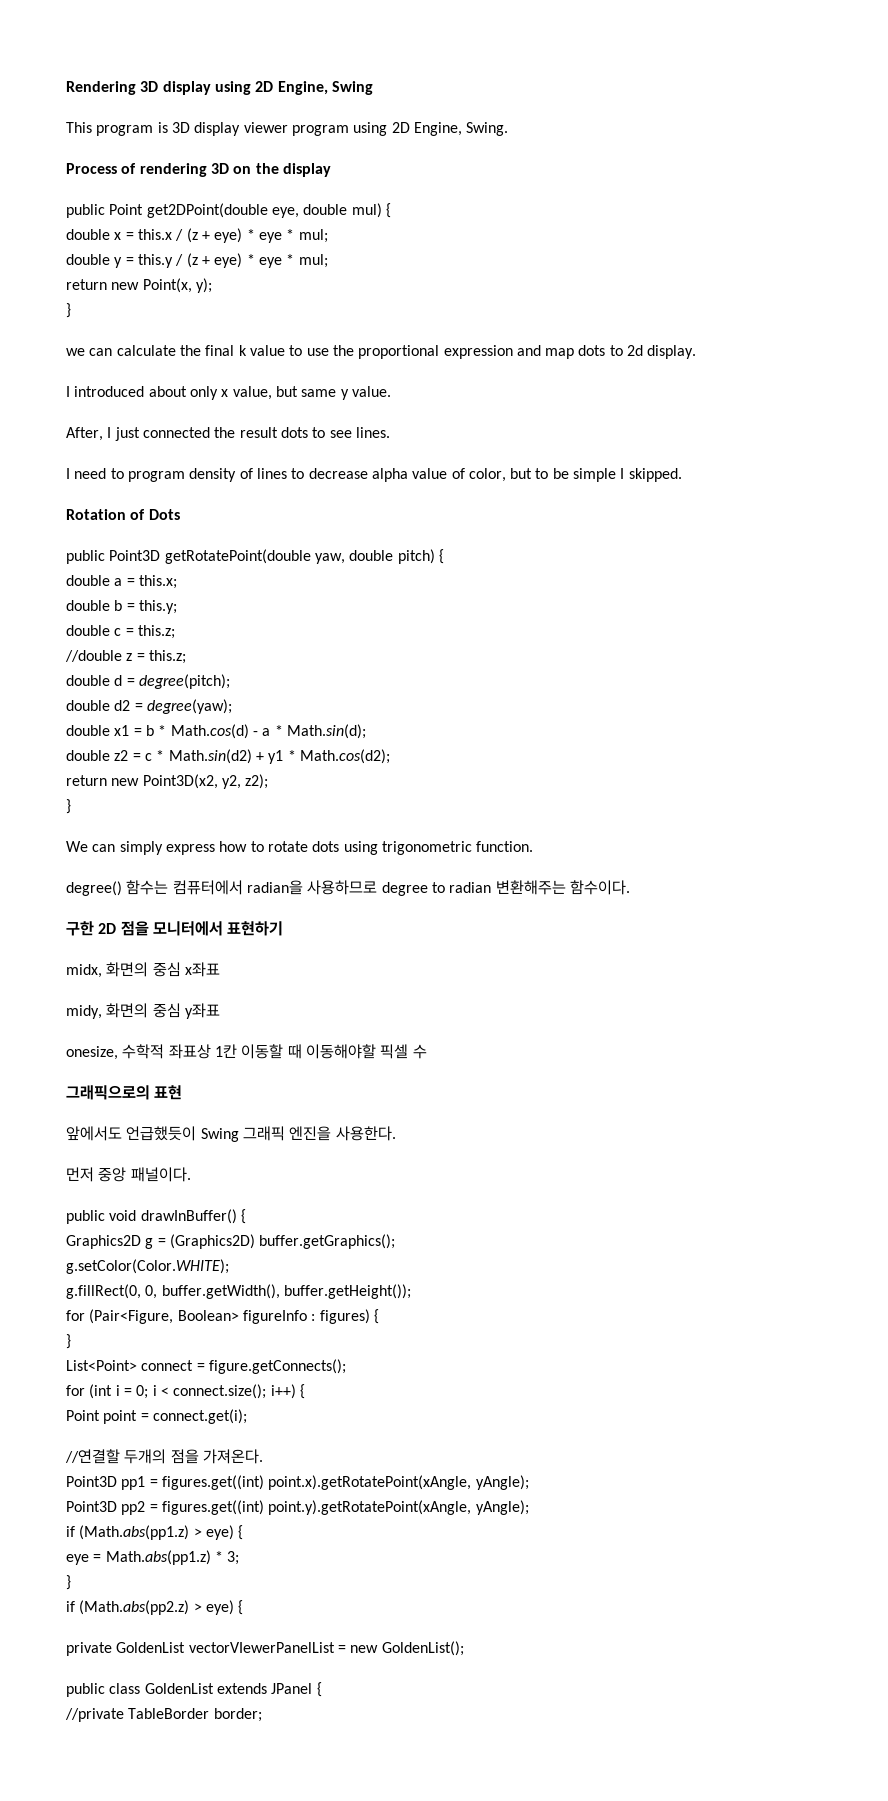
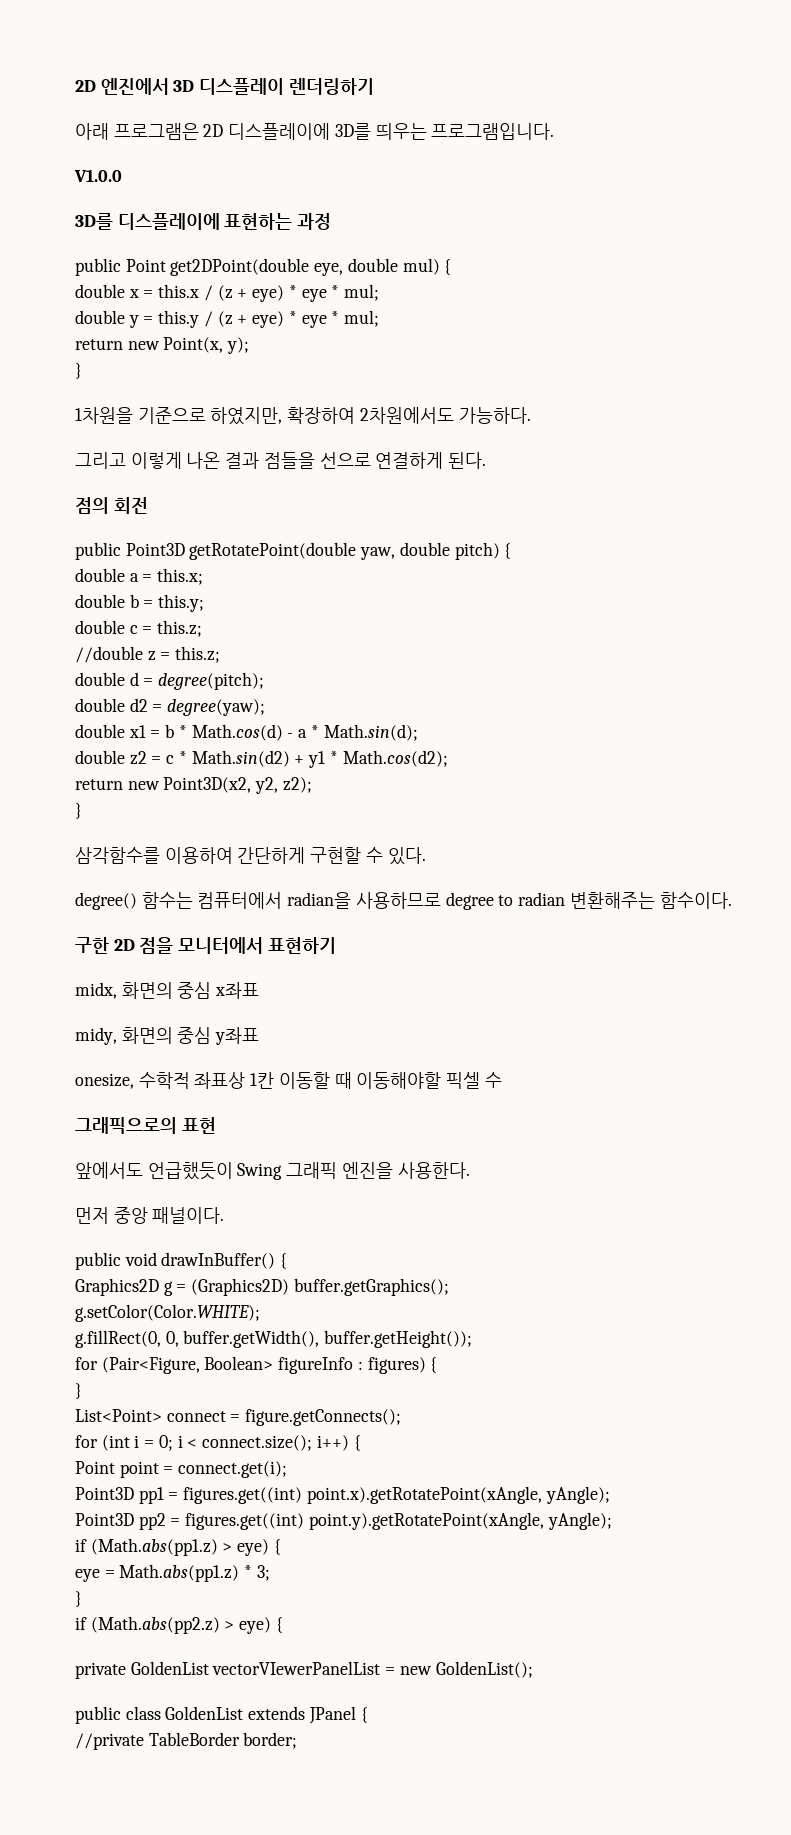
[66,81,373,95] [66,122,509,136] [66,163,331,177] Rendering 3D display using 2D Engine, Swing // This program is 3D display viewer program using 2D Engine, Swing. // Process of rendering 3D on the display -> [75,78,374,95] [75,123,555,140] [74,169,122,182] [75,213,332,230] 2D 엔진에서 3D 디스플레이 렌더링하기 // 아래 프로그램은 2D 디스플레이에 3D를 띄우는 프로그램입니다. // V1.0.0 // 3D를 디스플레이에 표현하는 과정
[66,345,697,359] [66,386,391,400] [66,427,390,441] [66,468,682,482] [66,509,180,520] we can calculate the final k value to use the proportional expression and map dots to 2d display. // I introduced about only x value, but same y value. // After, I just connected the result dots to see lines. // I need to program density of lines to decrease alpha value of color, but to be simple I skipped. // Rotation of Dots -> [75,407,531,425] [75,452,487,469] [75,497,148,514] 1차원을 기준으로 하였지만, 확장하여 2차원에서도 가능하다. // 그리고 이렇게 나온 결과 점들을 선으로 연결하게 된다. // 점의 회전
[66,841,534,855] We can simply express how to rotate dots using trigonometric function. -> [75,847,426,865] 삼각함수를 이용하여 간단하게 구현할 수 있다.
[65,1449,263,1464] // //연결할 두개의 점을 가져온다. -> (288, 1469) none

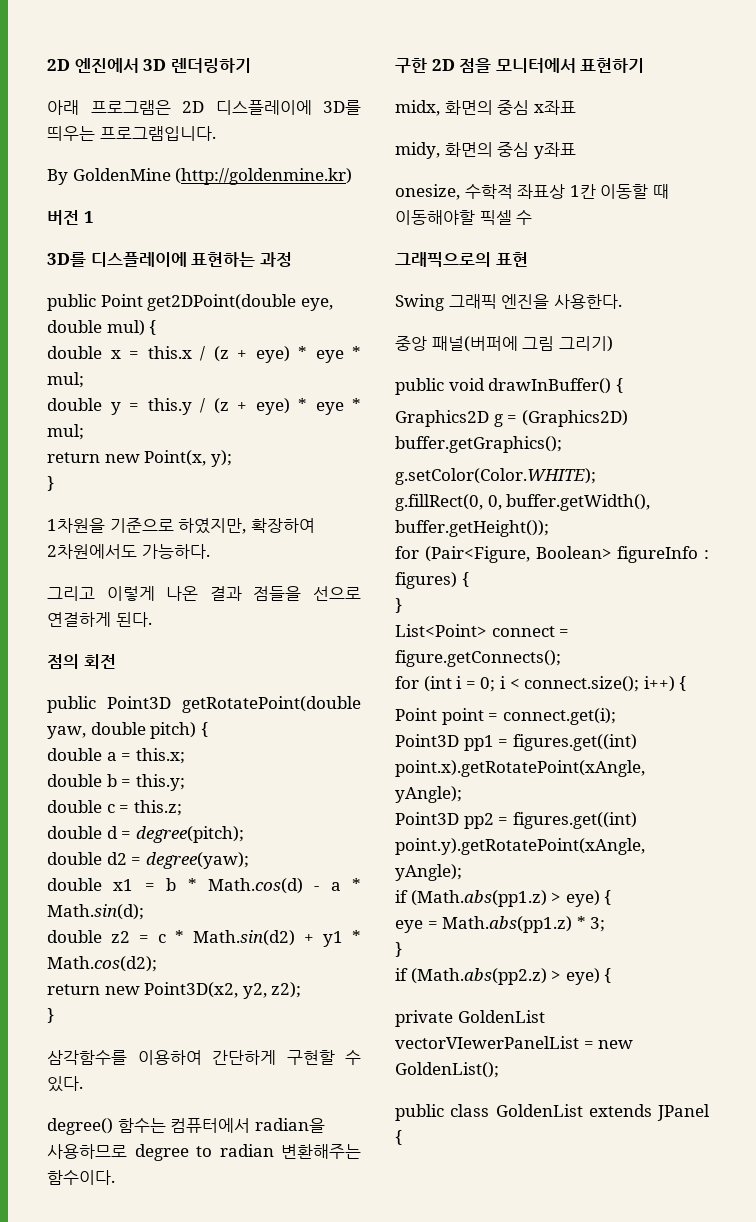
[199,78,285,95] 디스플레이 -> (167, 65) none
[74,169,122,182] V1.0.0 -> [47,168,353,185] [47,210,94,225] By GoldenMine (http://goldenmine.kr) // 버전 1
[75,646,221,663] // //double z = this.z; -> (182, 808) none
[75,1162,233,1180] 앞에서도 언급했듯이 -> (528, 259) none
[75,1207,225,1224] 먼저 중앙 패널이다. -> [395,336,613,352] 중앙 패널(버퍼에 그림 그리기)
[75,1732,298,1750] // //private TableBorder border; -> (402, 1137) none

